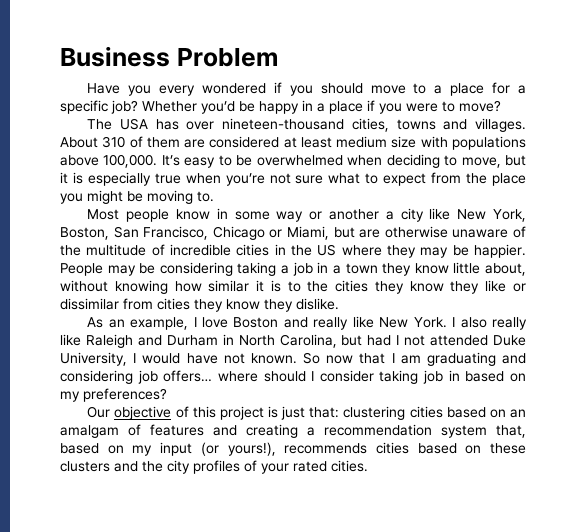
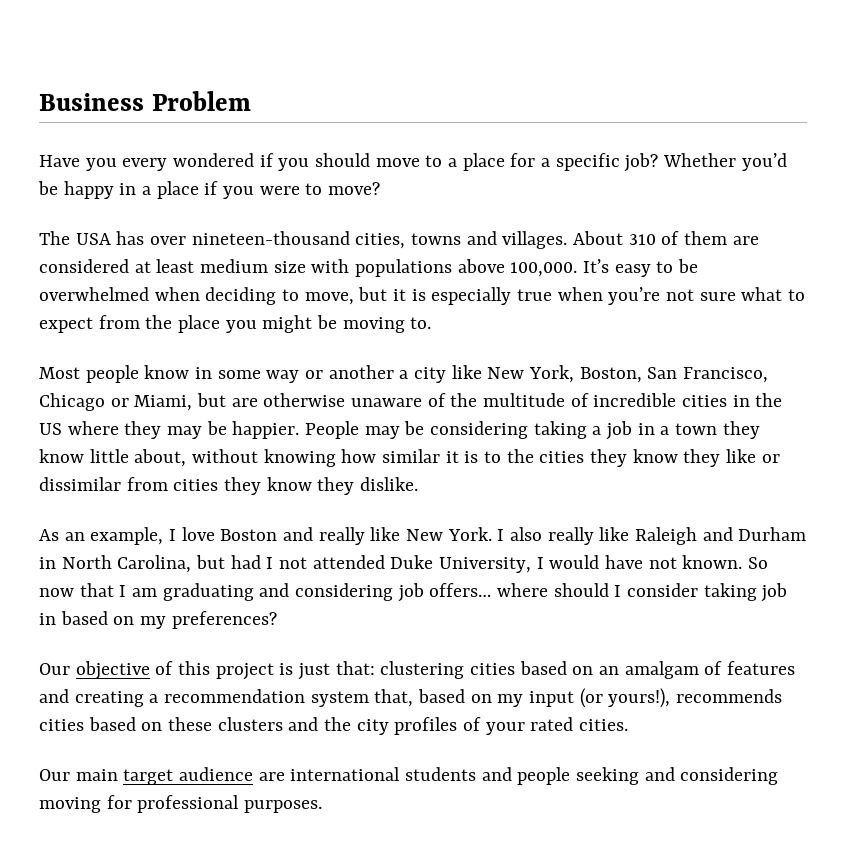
(368, 466) none -> [39,767,779,785] [39,795,323,813] // Our main target audience are international students and people seeking and considering moving for professional purposes.

